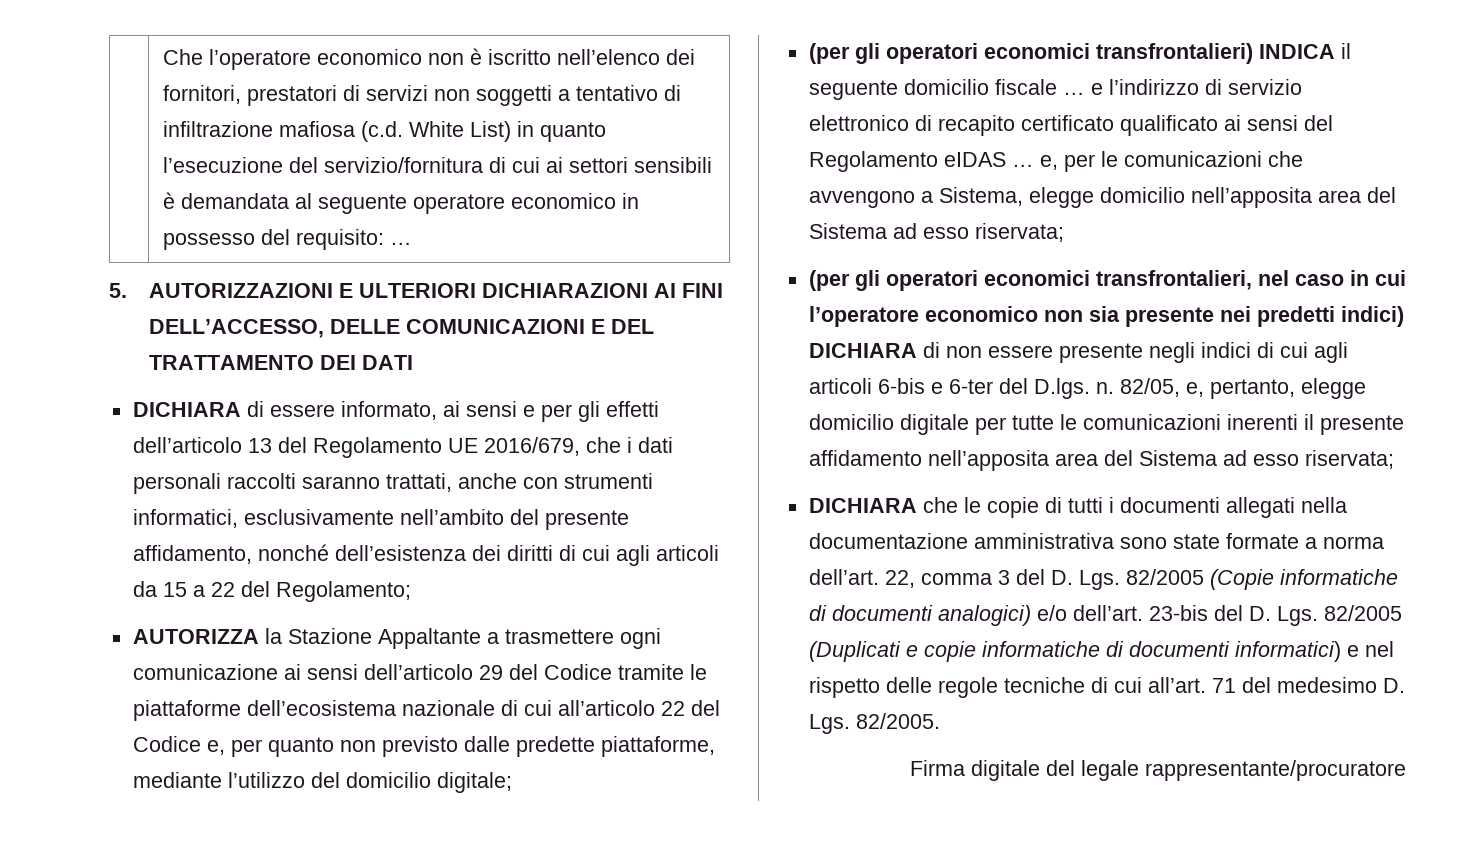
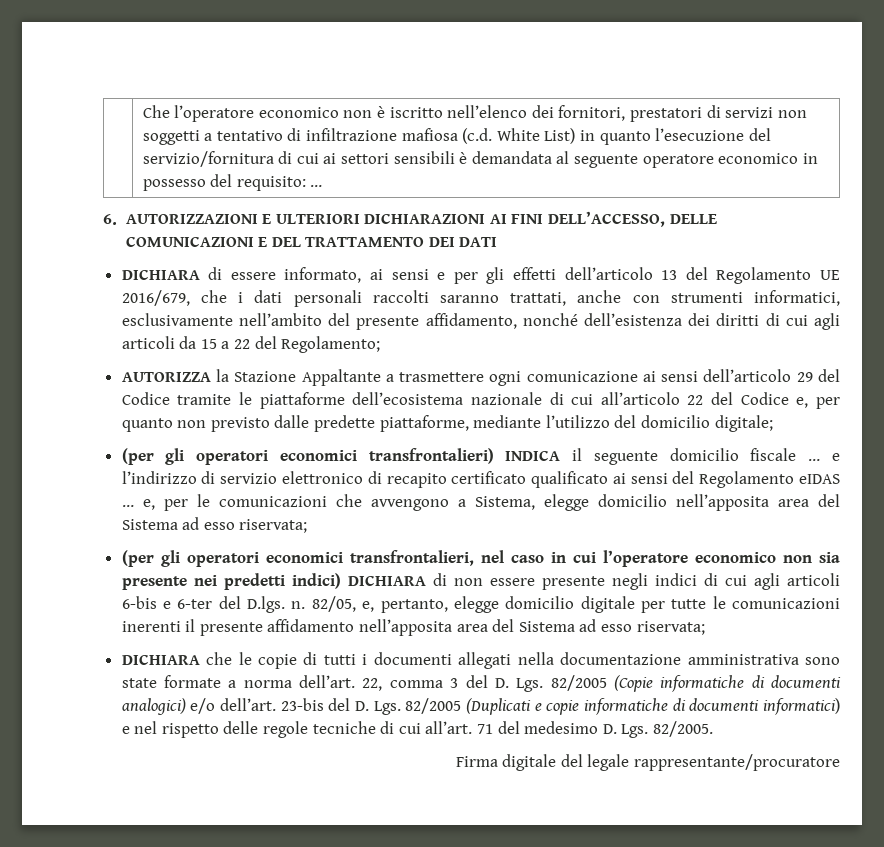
[109,283,127,298] 5. -> [103,214,117,225] 6.

